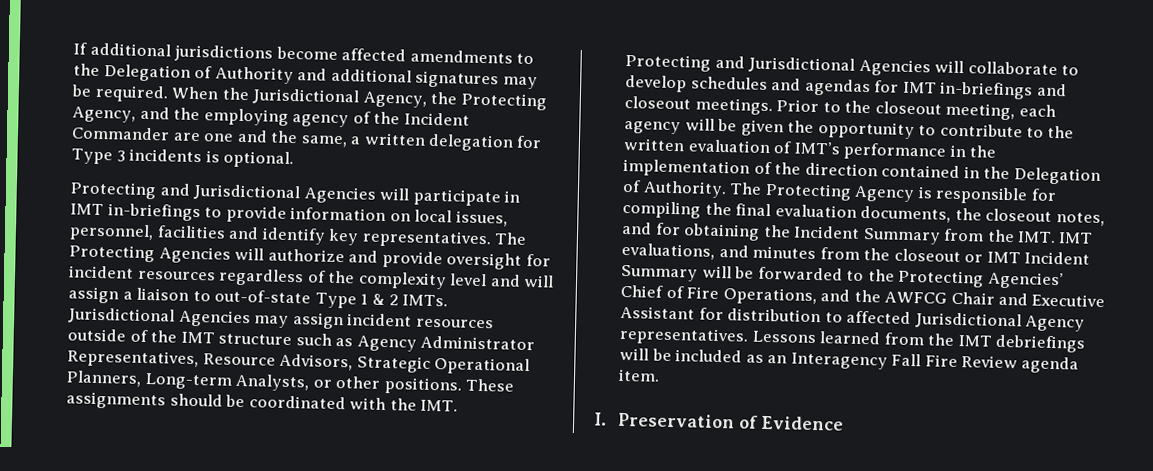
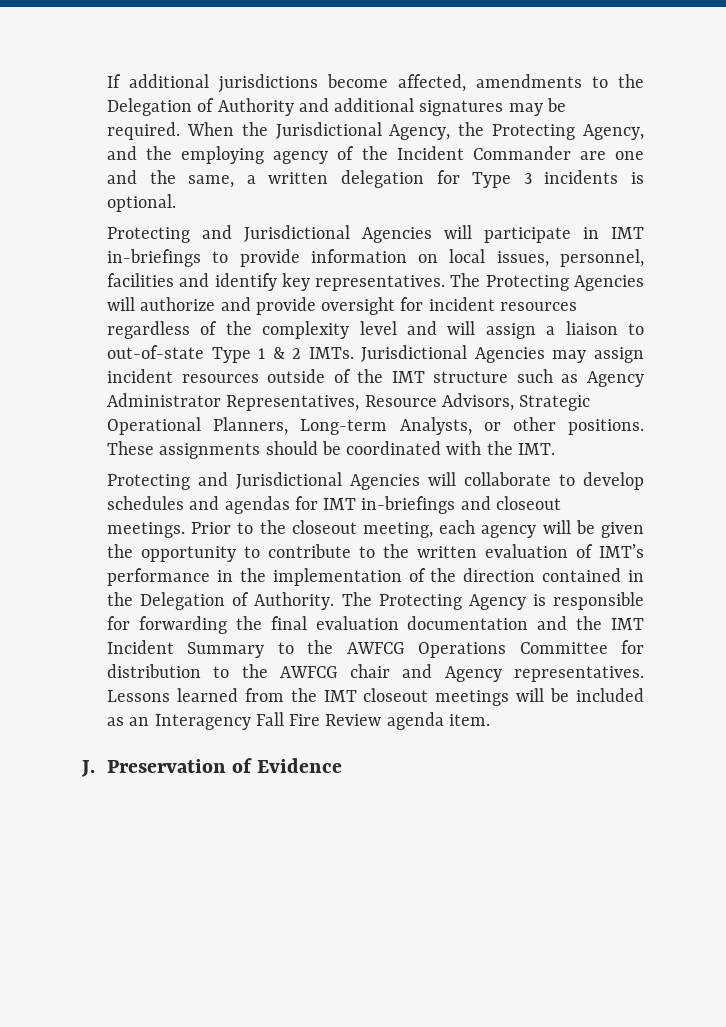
[341,48,407,62] affected -> [398,74,467,92] affected,
[622,200,702,219] compiling -> [138,616,227,634] forwarding
[860,205,1105,227] [622,221,1094,245] [621,242,1090,265] [621,264,1064,290] [620,284,1106,308] [620,305,1022,330] documents, the closeout notes, and for obtaining the Incident Summary from the IMT. IMT evaluations, and minutes from the closeout or IMT Incident Summary will be forwarded to the Protecting Agencies’ Chief of Fire Operations, and the AWFCG Chair and Executive Assistant for distribution to affected Jurisdictional -> [407,616,644,630] [107,640,644,658] [107,664,433,678] documentation and the IMT Incident Summary to the AWFCG Operations Committee for distribution to the AWFCG chair and
[995,334,1086,353] debriefings -> [363,688,510,706] closeout meetings
[594,412,607,426] I. -> [81,760,95,777] J.

